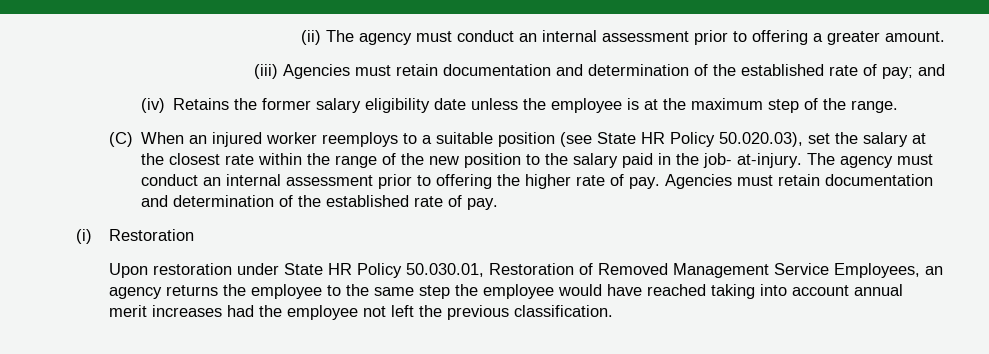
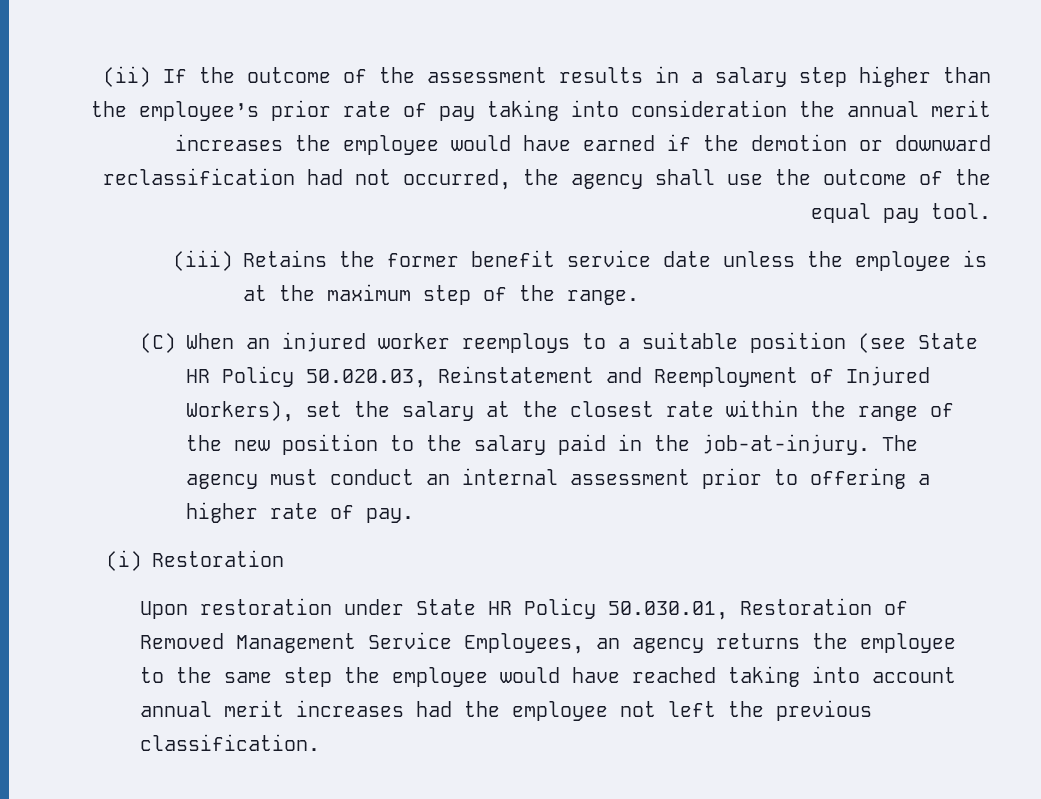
[326,30,945,45] [254,64,945,79] [140,98,165,113] The agency must conduct an internal assessment prior to offering a greater amount. // (iii) Agencies must retain documentation and determination of the established rate of pay; and // (iv) -> [163,66,991,87] [91,100,991,121] [175,134,991,155] [103,168,991,190] [811,203,991,223] [173,250,234,271] If the outcome of the assessment results in a salary step higher than the employee’s prior rate of pay taking into consideration the annual merit increases the employee would have earned if the demotion or downward reclassification had not occurred, the agency shall use the outcome of the equal pay tool. // (iii)
[316,98,431,113] salary eligibility -> [471,250,652,267] benefit service
[718,132,803,147] 50.020.03), -> [305,366,930,388] [185,401,294,422] 50.020.03, Reinstatement and Reemployment of Injured Workers),
[702,153,802,168] job- at-injury. -> [701,434,870,455] job-at-injury.
[496,174,520,186] the -> [917,474,930,485] a
[664,174,933,189] [140,195,498,210] Agencies must retain documentation and determination of the established rate of pay. -> (414, 515) none

